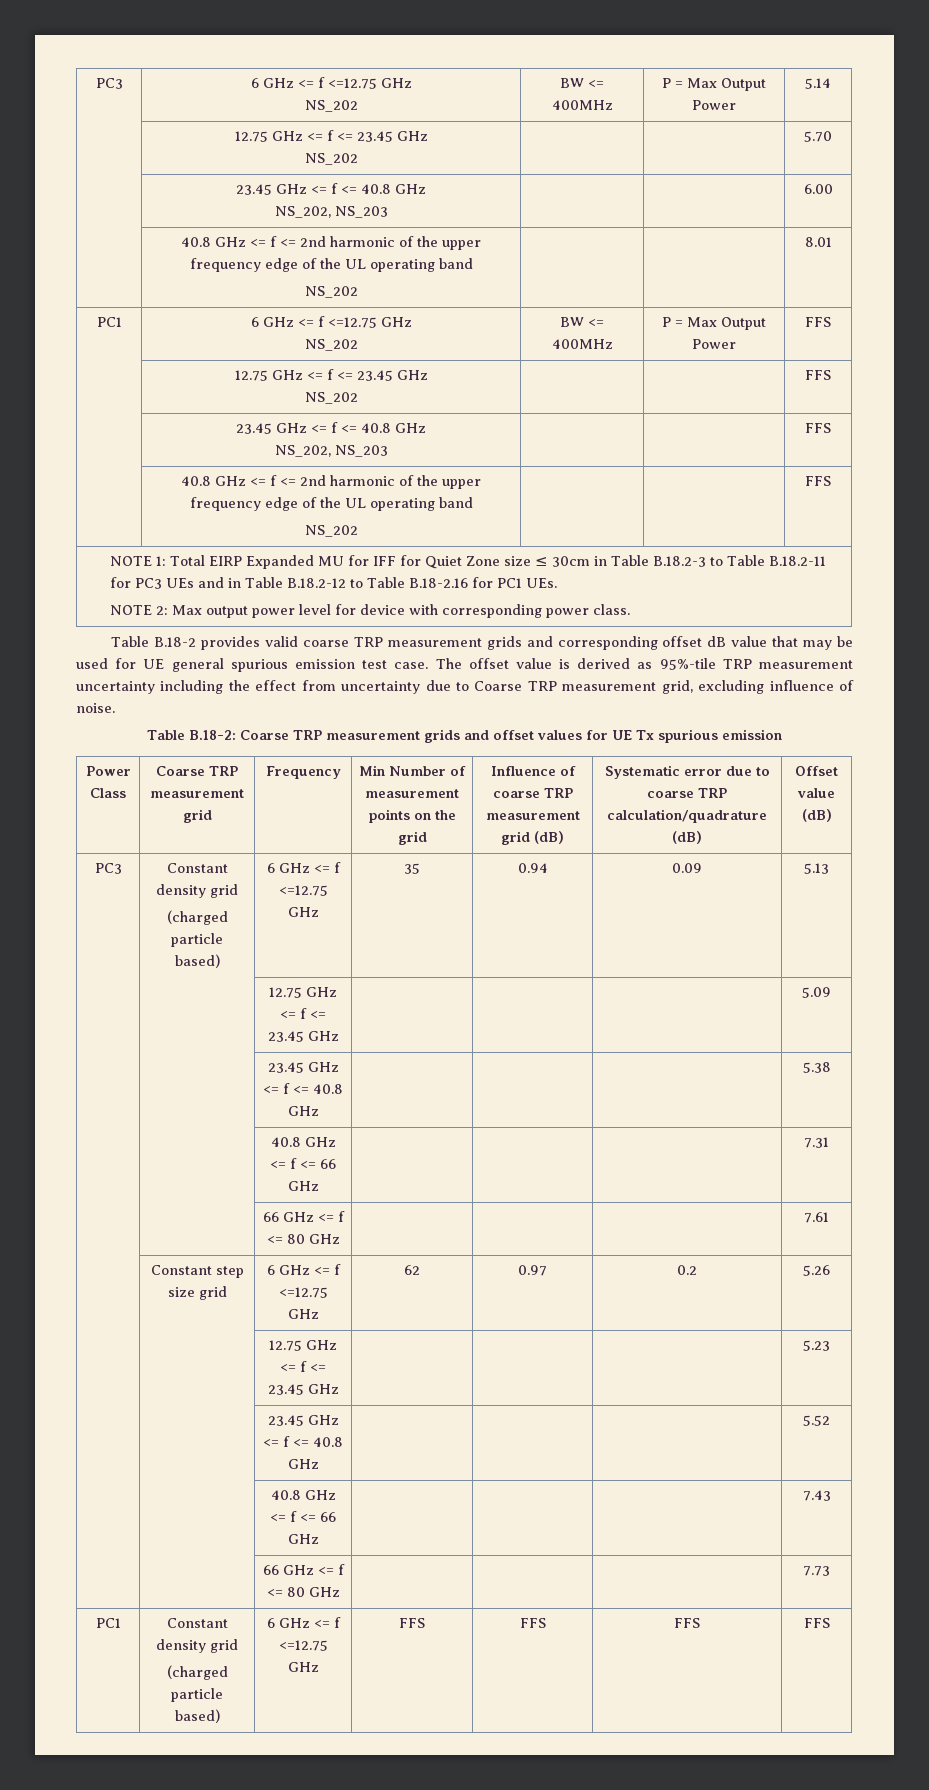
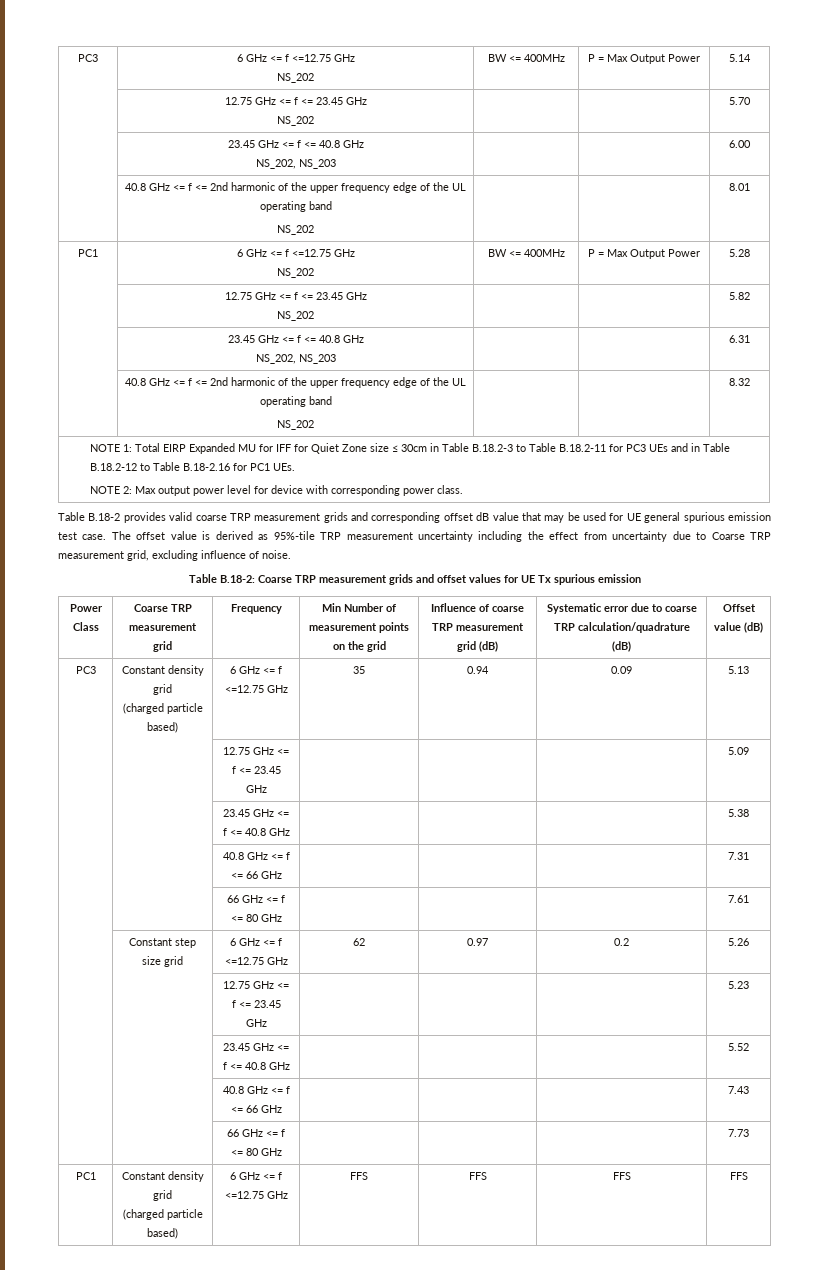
[805,317,831,327] [234,369,428,381] [304,392,358,404] [805,370,831,380] [236,422,427,434] [274,445,388,457] [805,423,831,433] FFS // | 12.75 GHz <= f <= 23.45 GHz // NS_202 | | | FFS // | 23.45 GHz <= f <= 40.8 GHz // NS_202, NS_203 | | | FFS -> [729,249,750,257] [224,292,367,300] [277,311,314,321] [729,292,750,300] [227,335,364,343] [255,354,336,364] [729,335,750,343] 5.28 // | 12.75 GHz <= f <= 23.45 GHz // NS_202 | | | 5.82 // | 23.45 GHz <= f <= 40.8 GHz // NS_202, NS_203 | | | 6.31
[805,476,831,486] FFS -> [729,378,750,386] 8.32

